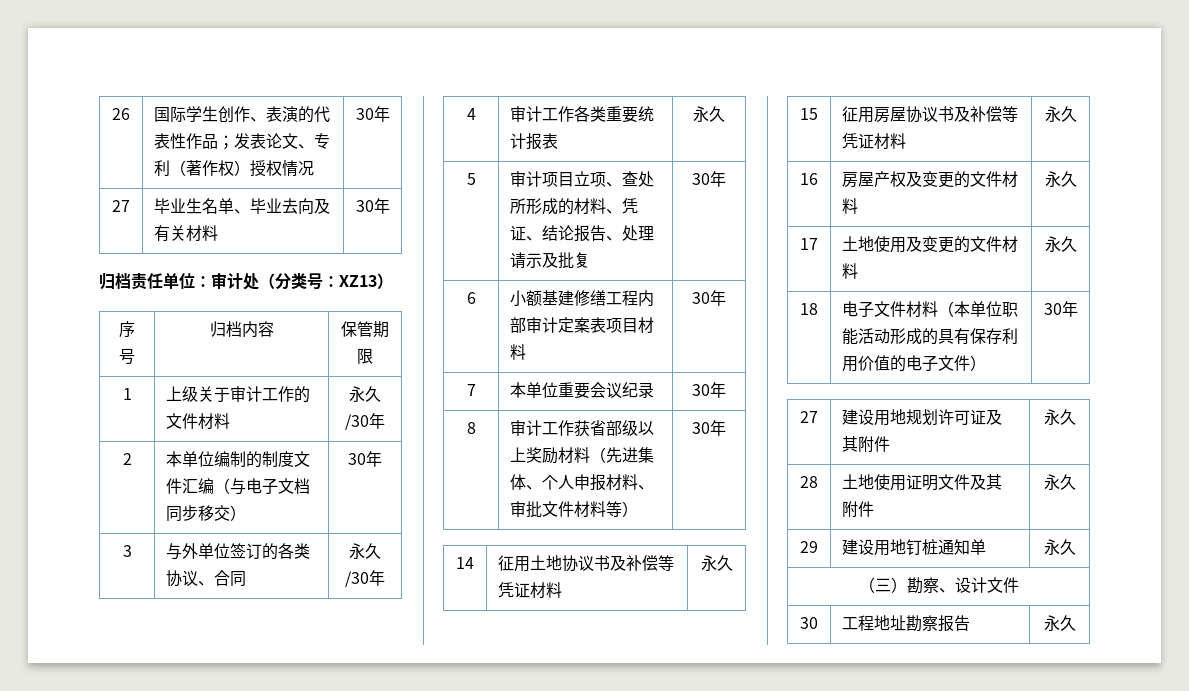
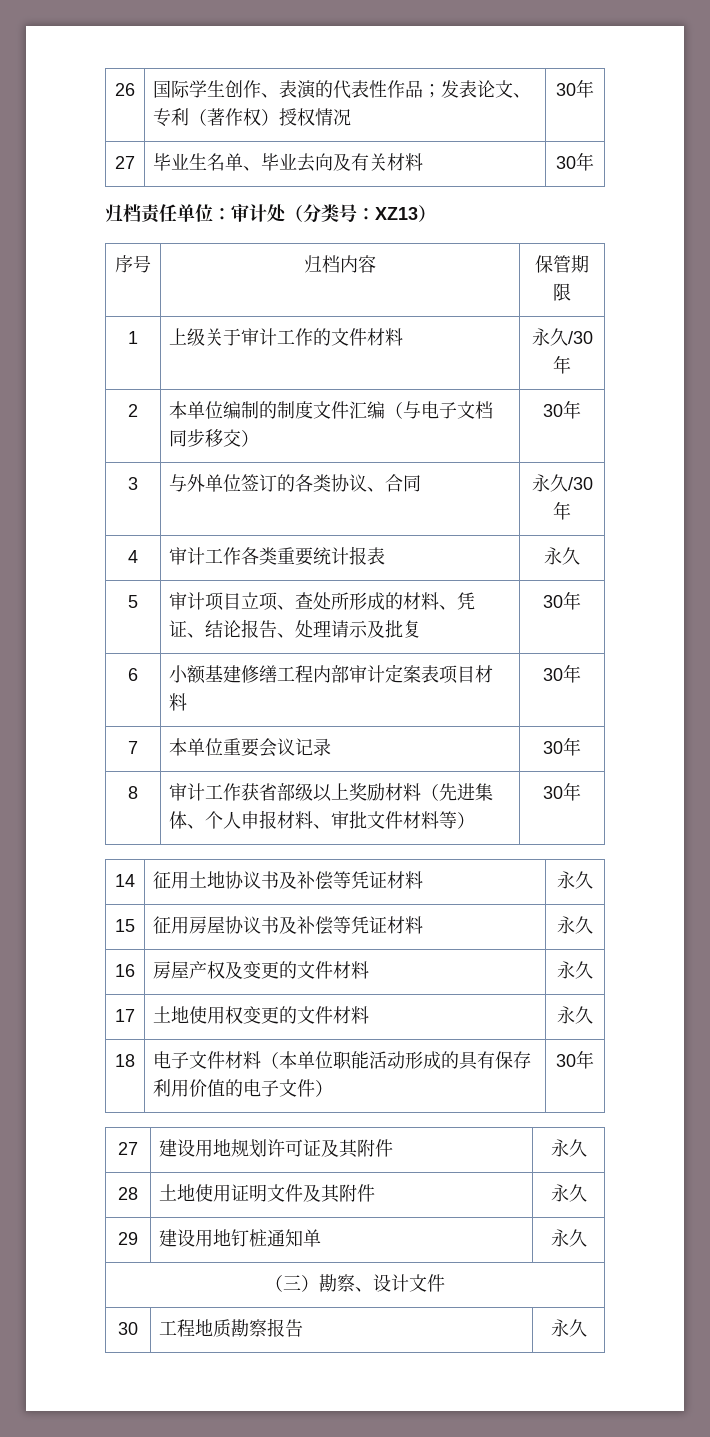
[622,382,639,398] 纪 -> [295,738,314,756] 记
[906,236,923,252] 及 -> [225,1006,244,1024] 权
[890,615,907,631] 址 -> [213,1319,232,1338] 质

